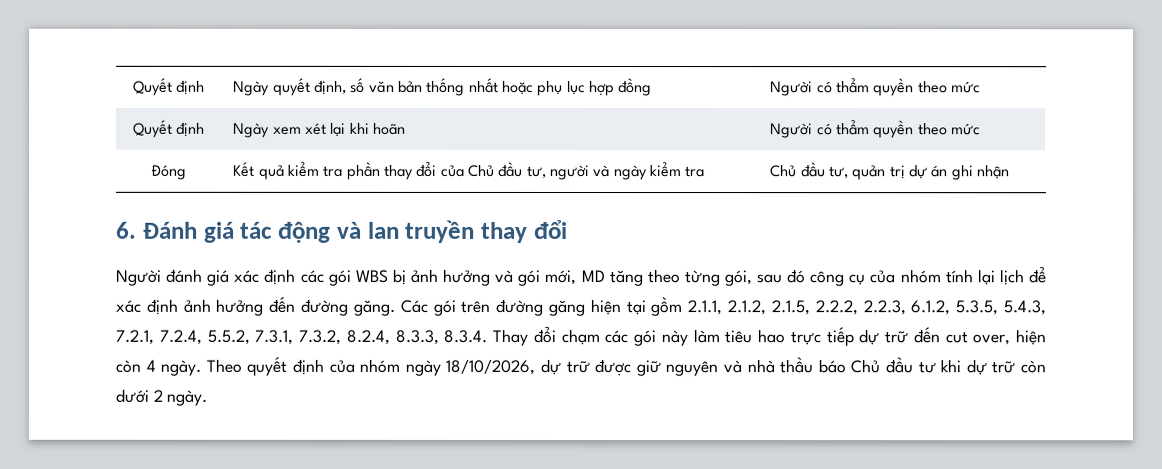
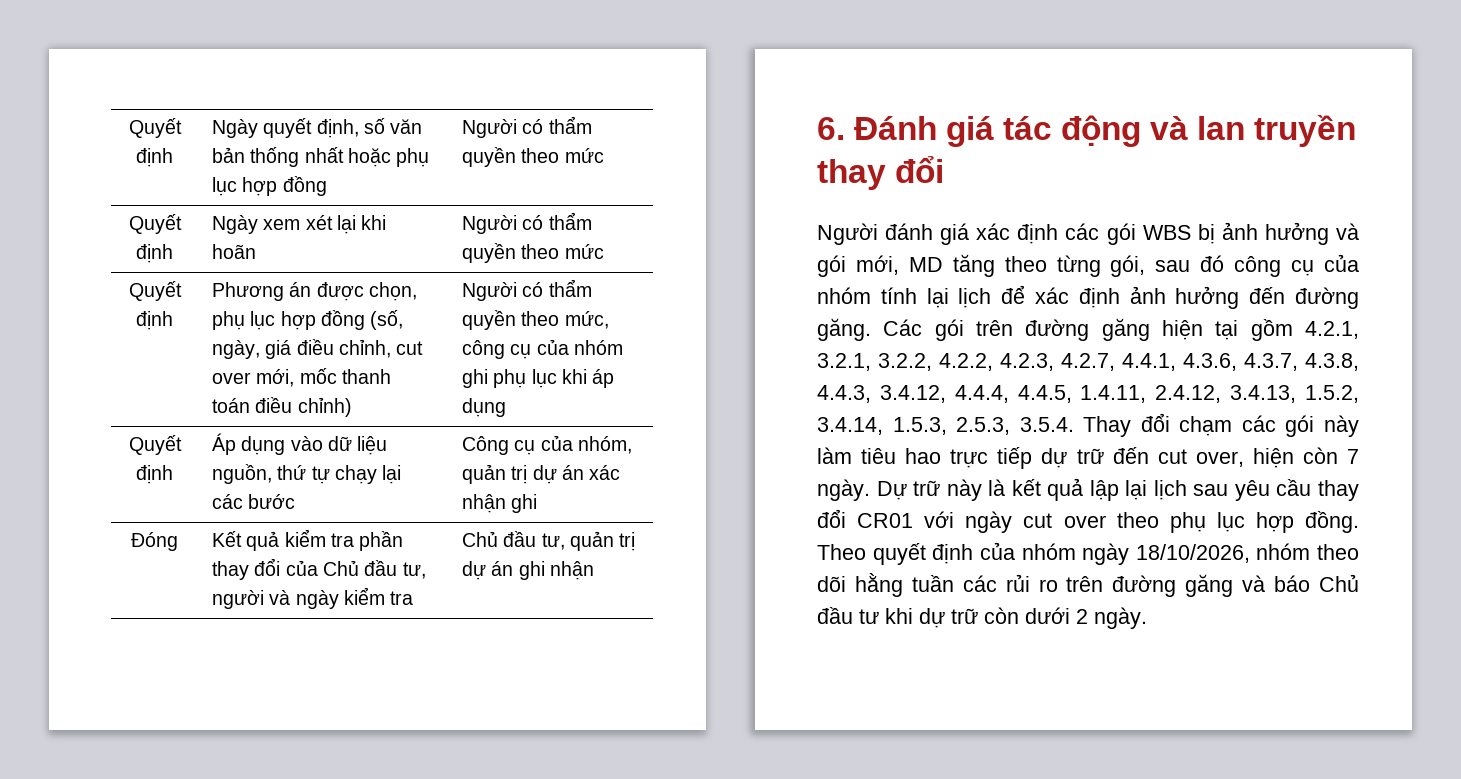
(982, 129) none -> [128,281,182,301] [136,311,173,330] [212,282,417,301] [212,310,404,330] [212,339,424,359] [212,368,391,387] [212,397,352,417] [462,279,592,301] [462,310,609,330] [462,339,623,359] [462,369,615,388] [462,398,507,417] [128,435,182,455] [136,465,173,484] [212,433,388,455] [212,464,402,484] [212,494,296,509] [462,435,632,455] [462,464,621,484] [462,494,538,513] // Quyết định | Phương án được chọn, phụ lục hợp đồng (số, ngày, giá điều chỉnh, cut over mới, mốc thanh toán điều chỉnh) | Người có thẩm quyền theo mức, công cụ của nhóm ghi phụ lục khi áp dụng // Quyết định | Áp dụng vào dữ liệu nguồn, thứ tự chạy lại các bước | Công cụ của nhóm, quản trị dự án xác nhận ghi
[687,300,1047,316] [115,329,488,345] 2.1.1, 2.1.2, 2.1.5, 2.2.2, 2.2.3, 6.1.2, 5.3.5, 5.4.3, 7.2.1, 7.2.4, 5.5.2, 7.3.1, 7.3.2, 8.2.4, 8.3.3, 8.3.4. -> [1305,321,1359,339] [817,353,1359,371] [817,385,1359,403] [817,417,1074,435] 4.2.1, 3.2.1, 3.2.2, 4.2.2, 4.2.3, 4.2.7, 4.4.1, 4.3.6, 4.3.7, 4.3.8, 4.4.3, 3.4.12, 4.4.4, 4.4.5, 1.4.11, 2.4.12, 3.4.13, 1.5.2, 3.4.14, 1.5.3, 2.5.3, 3.5.4.
[145,359,202,376] 4 ngày. -> [1347,449,1359,464] [817,478,1359,501] [817,509,1359,533] 7 ngày. Dự trữ này là kết quả lập lại lịch sau yêu cầu thay đổi CR01 với ngày cut over theo phụ lục hợp đồng.
[540,357,814,377] dự trữ được giữ nguyên và nhà thầu -> [1256,543,1359,560] [817,573,1266,597] nhóm theo dõi hằng tuần các rủi ro trên đường găng và

